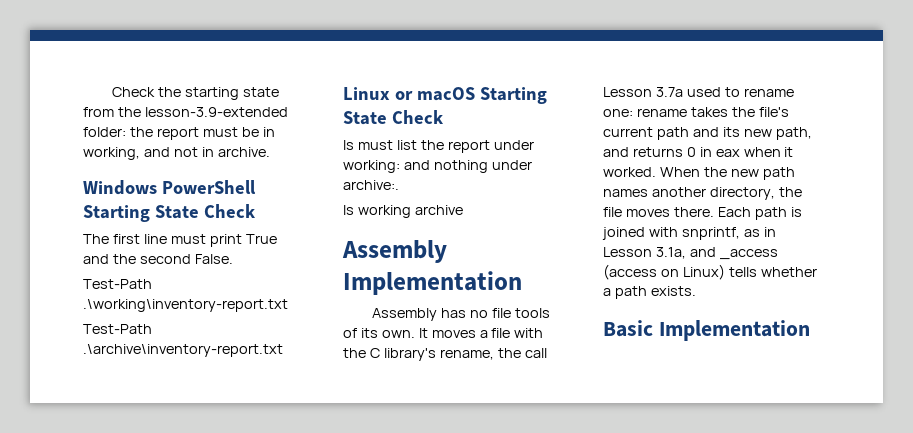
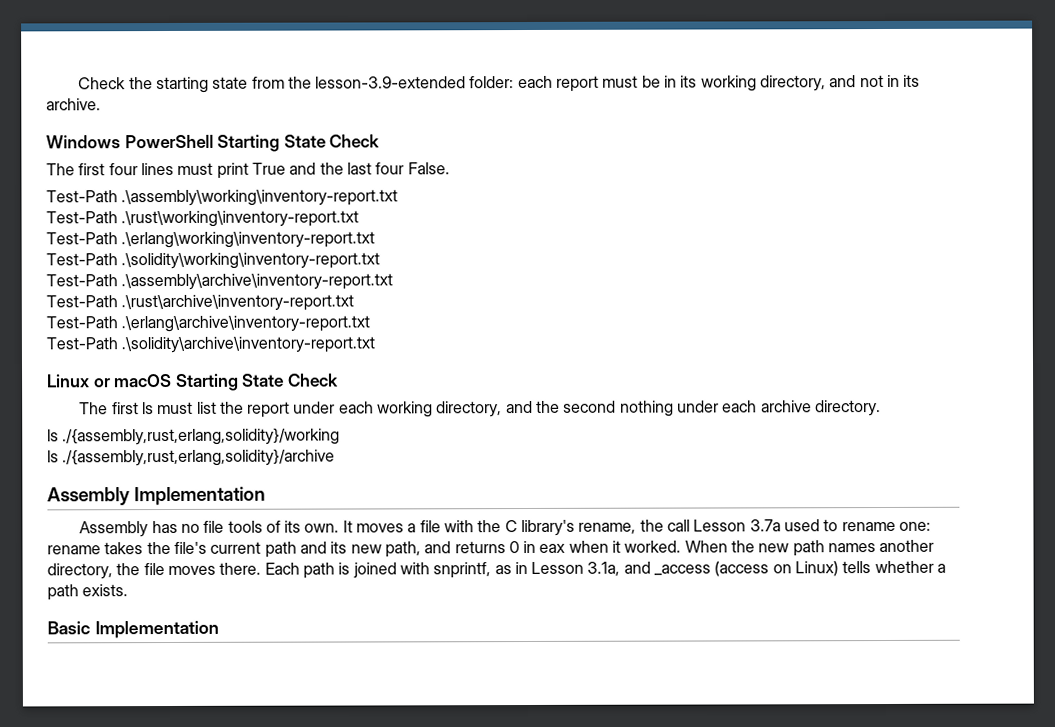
[129,127,153,137] the -> [517,75,553,89] each
[83,147,140,160] working, -> [680,75,827,92] its working directory,
(214, 152) none -> [903,74,921,87] its
[143,234,167,244] line -> [108,162,174,176] four lines
[139,254,191,264] second -> [346,162,405,175] last four
[83,299,288,312] [83,324,152,334] [83,344,283,357] .\working\inventory-report.txt // Test-Path .\archive\inventory-report.txt -> [121,189,399,207] [46,210,360,228] [46,231,376,249] [46,252,381,270] [46,273,394,291] [46,294,355,312] [46,315,371,333] [46,336,376,354] .\assembly\working\inventory-report.txt // Test-Path .\rust\working\inventory-report.txt // Test-Path .\erlang\working\inventory-report.txt // Test-Path .\solidity\working\inventory-report.txt // Test-Path .\assembly\archive\inventory-report.txt // Test-Path .\rust\archive\inventory-report.txt // Test-Path .\erlang\archive\inventory-report.txt // Test-Path .\solidity\archive\inventory-report.txt
(444, 117) none -> [79,402,139,415] The first
[343,160,532,173] [343,180,399,190] [343,205,463,218] working: and nothing under archive:. // ls working archive -> [338,400,881,418] [47,427,341,446] [47,448,336,467] each working directory, and the second nothing under each archive directory. // ls ./{assembly,rust,erlang,solidity}/working // ls ./{assembly,rust,erlang,solidity}/archive

